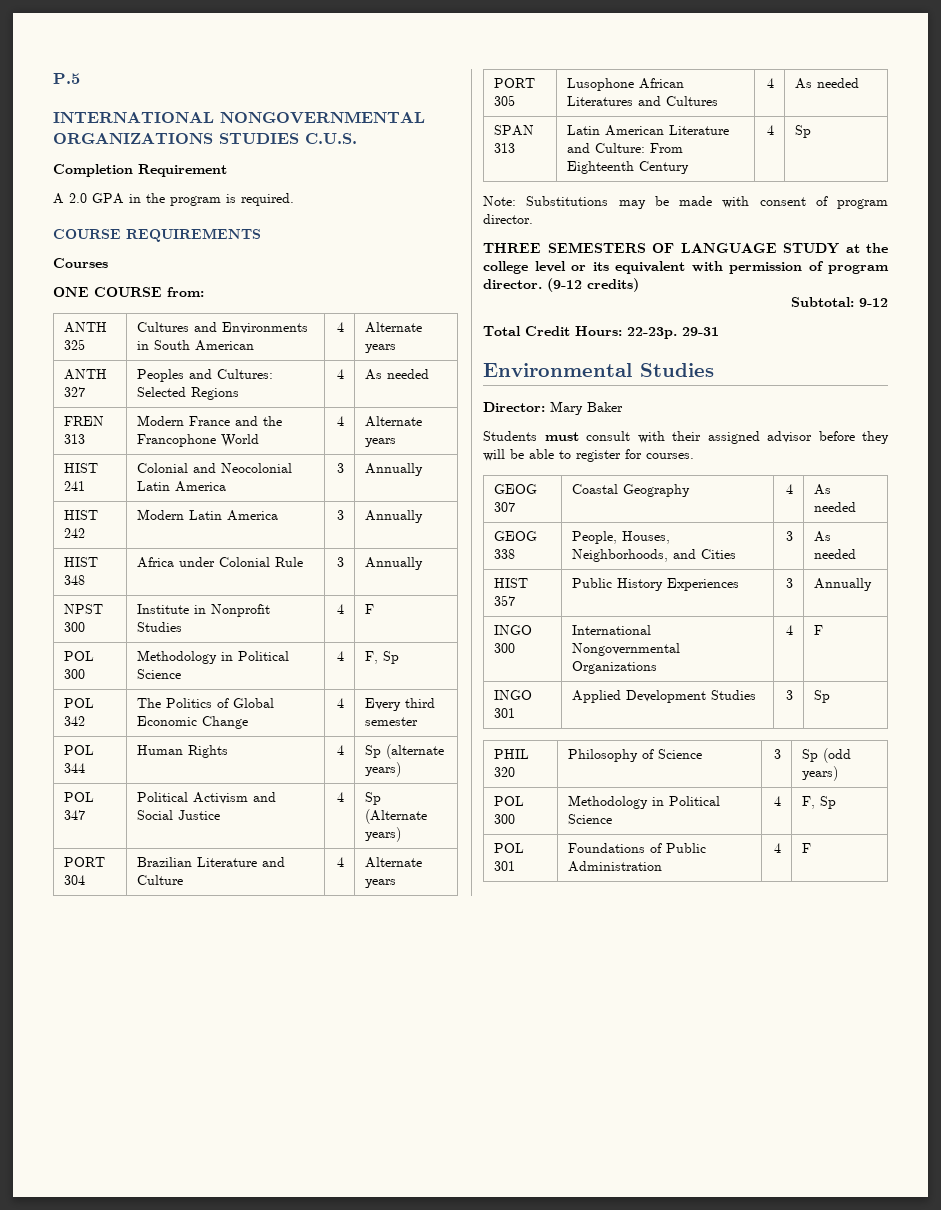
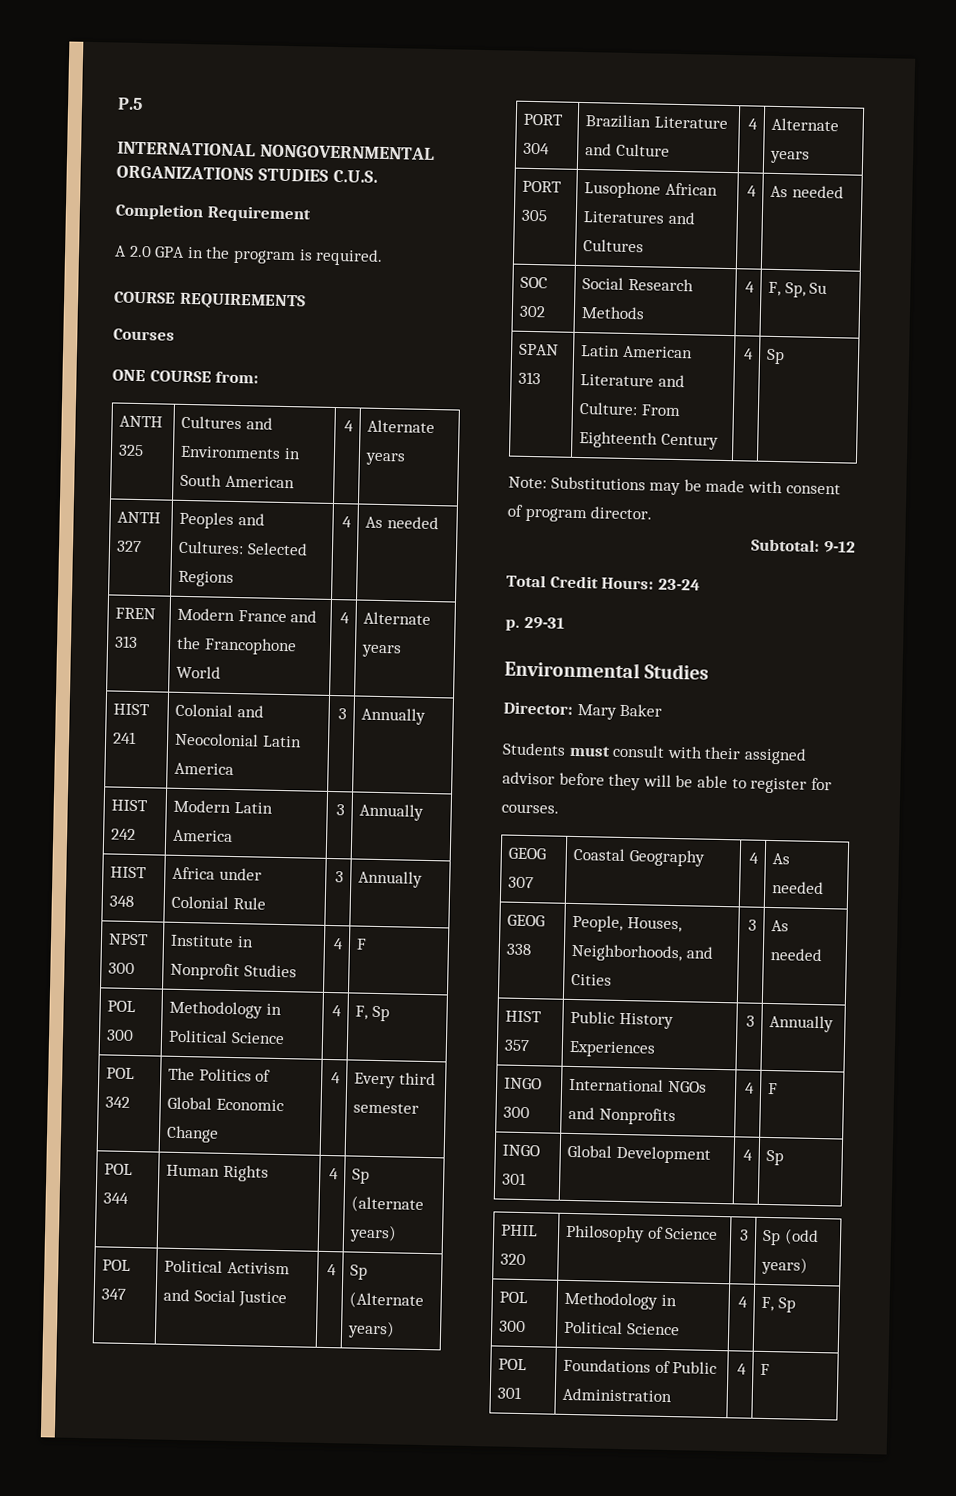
(860, 83) none -> [519,276,548,289] [518,305,546,318] [581,277,694,292] [580,306,645,320] [745,281,756,293] [767,281,828,298] // SOC 302 | Social Research Methods | 4 | F, Sp, Su
[483,242,888,254] [483,261,889,274] [483,278,639,292] // THREE SEMESTERS OF LANGUAGE STUDY at the college level or its equivalent with permission of program director. (9-12 credits) -> (653, 513) none
[627,327,677,339] 22-23p. -> [657,578,700,591] [505,619,520,631] 23-24 // p.
[572,643,681,656] [572,661,658,674] Nongovernmental Organizations -> [667,1080,707,1093] [567,1106,676,1126] NGOs and Nonprofits
[572,690,622,703] Applied -> [566,1144,612,1158] Global
[711,690,757,700] [785,690,793,700] Studies | 3 -> [743,1149,754,1161] | 4

